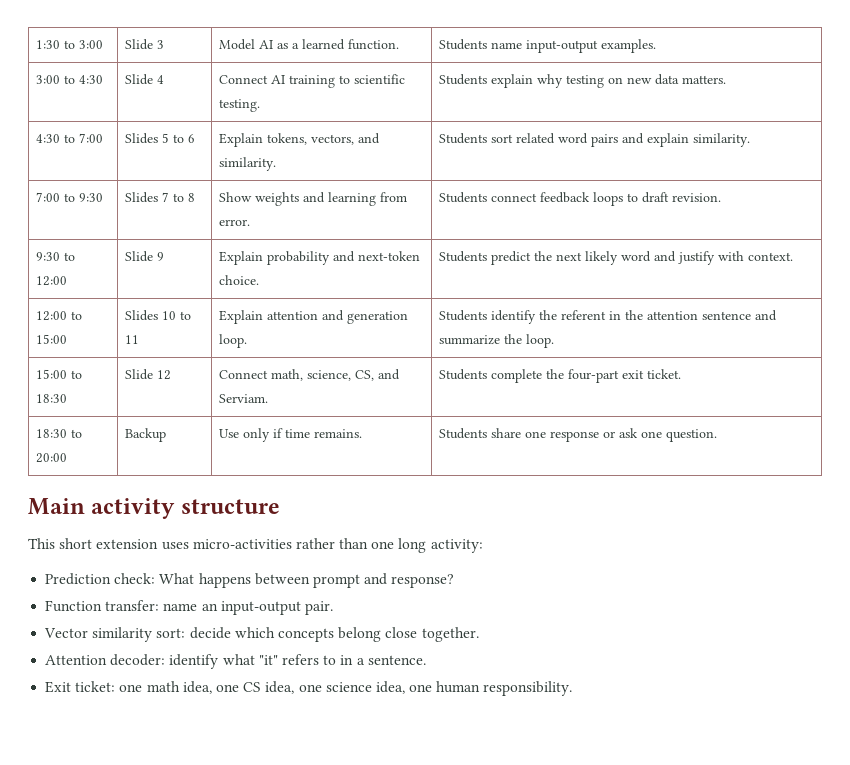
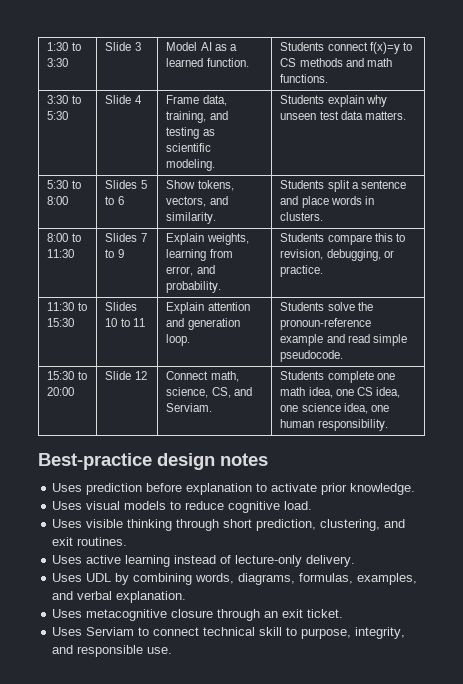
[79,40,104,49] 3:00 -> [47,58,69,67] 3:30
[491,39,657,53] [36,75,104,84] [125,74,165,85] [219,74,406,88] [219,99,261,112] name input-output examples. // 3:00 to 4:30 | Slide 4 | Connect AI training to scientific testing. -> [327,42,412,54] [280,58,392,67] [280,74,329,83] [47,95,81,104] [47,111,69,120] [105,95,142,104] [166,95,227,106] [166,111,228,123] [166,127,215,139] [166,143,212,152] [166,159,216,171] connect f(x)=y to CS methods and math functions. // 3:30 to 5:30 | Slide 4 | Frame data, training, and testing as scientific modeling.
[566,75,653,88] testing on new -> [280,111,339,120] unseen test
[36,133,104,143] 4:30 to 7:00 -> [47,180,81,189] [47,196,69,205] 5:30 to 8:00
[219,133,264,147] Explain -> [166,180,196,189] Show
[491,133,751,147] [36,192,104,202] [125,192,196,203] [219,192,408,206] [219,219,251,226] [439,192,722,206] [36,252,76,261] [36,276,68,286] [125,251,165,262] [219,251,421,265] [219,275,260,285] [439,251,794,265] [36,311,83,321] [36,334,68,344] sort related word pairs and explain similarity. // 7:00 to 9:30 | Slides 7 to 8 | Show weights and learning from error. | Students connect feedback loops to draft revision. // 9:30 to 12:00 | Slide 9 | Explain probability and next-token choice. | Students predict the next likely word and justify with context. // 12:00 to 15:00 -> [327,180,406,192] [280,196,374,208] [280,212,324,221] [47,233,81,242] [47,249,75,258] [105,233,147,242] [105,249,124,258] [166,233,249,245] [166,249,233,261] [166,265,215,276] [166,281,222,293] [280,233,405,245] [280,249,394,261] [280,265,324,277] [47,302,87,311] [47,318,75,327] split a sentence and place words in clusters. // 8:00 to 11:30 | Slides 7 to 9 | Explain weights, learning from error, and probability. | Students compare this to revision, debugging, or practice. // 11:30 to 15:30
[491,310,778,324] [439,334,555,348] [36,369,83,379] [36,394,68,403] identify the referent in the attention sentence and summarize the loop. // 15:00 to 18:30 -> [327,302,373,311] [280,318,372,330] [280,334,407,346] [280,350,344,362] [47,371,87,380] [47,387,75,396] solve the pronoun-reference example and read simple pseudocode. // 15:30 to 20:00
[546,369,682,383] [36,429,83,438] [36,453,68,463] [125,428,167,442] [219,428,363,442] [439,428,718,442] [28,498,280,519] [28,538,483,553] [45,573,455,588] [45,600,333,615] [44,627,479,642] [45,654,426,669] [45,681,116,693] the four-part exit ticket. // 18:30 to 20:00 | Backup | Use only if time remains. | Students share one response or ask one question. // Main activity structure // This short extension uses micro-activities rather than one long activity: // Prediction check: What happens between prompt and response? // Function transfer: name an input-output pair. // Vector similarity sort: decide which concepts belong close together. // Attention decoder: identify what "it" refers to in a sentence. // Exit ticket: -> (374, 377) none
(573, 688) none -> [38,453,268,470] [52,483,416,495] [52,501,313,513] [52,519,406,531] [52,537,128,546] [52,555,356,567] [52,573,418,585] [52,591,187,603] [52,609,344,621] [52,627,406,639] [52,645,173,657] // Best-practice design notes // Uses prediction before explanation to activate prior knowledge. // Uses visual models to reduce cognitive load. // Uses visible thinking through short prediction, clustering, and exit routines. // Uses active learning instead of lecture-only delivery. // Uses UDL by combining words, diagrams, formulas, examples, and verbal explanation. // Uses metacognitive closure through an exit ticket. // Uses Serviam to connect technical skill to purpose, integrity, and responsible use.

